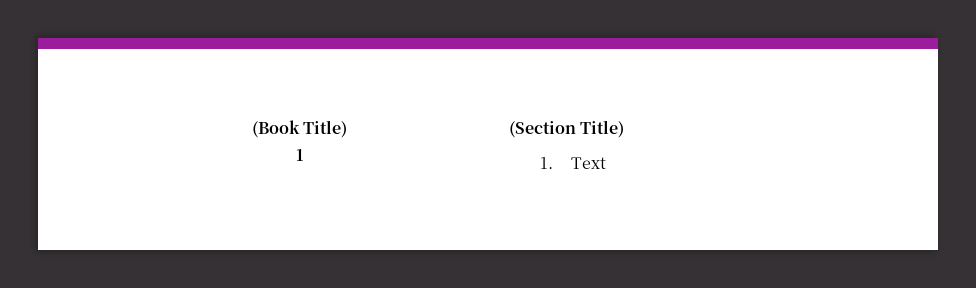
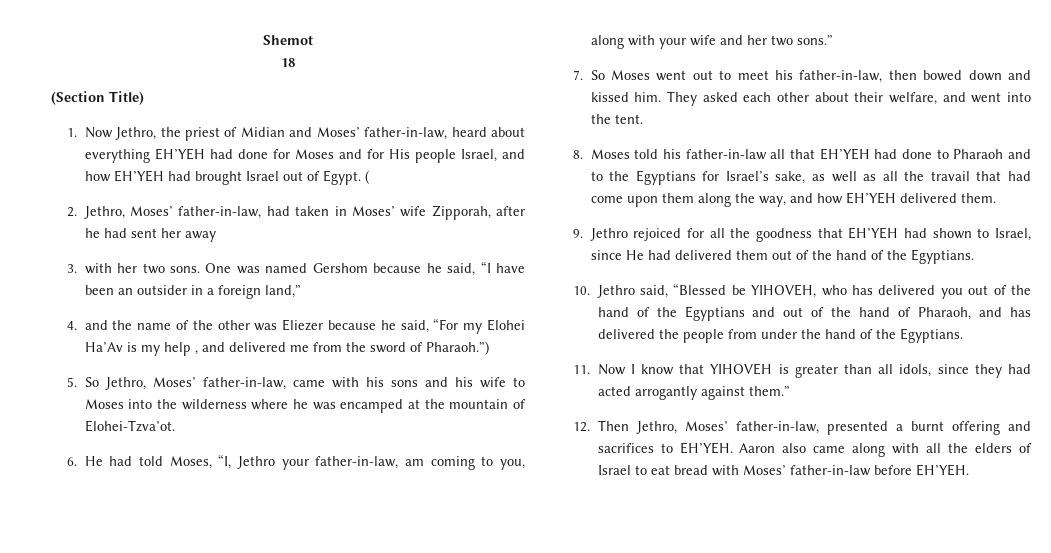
[251,120,348,138] [296,149,303,161] (Book Title) // 1 -> [263,35,313,45] [281,58,295,67] Shemot // 18
[570,157,606,169] Text -> [84,127,525,141] [84,148,525,163] [84,170,370,185] [67,205,525,220] [84,228,216,242] [67,261,525,276] [84,285,301,299] [67,318,525,334] [84,341,489,356] [67,377,526,390] [84,399,526,413] [84,420,175,432] [67,454,525,470] [590,35,833,49] [573,70,1031,83] [590,91,1031,106] [590,114,643,124] [573,148,1031,160] [590,170,1031,185] [590,192,996,207] [573,227,1031,242] [590,249,974,264] [573,283,1031,299] [597,306,1031,321] [597,328,963,343] [573,363,1031,378] [597,386,790,400] [573,420,1031,435] [597,442,1032,457] [597,464,969,476] Now Jethro, the priest of Midian and Moses’ father-in-law, heard about everything EH’YEH had done for Moses and for His people Israel, and how EH’YEH had brought Israel out of Egypt. ( // 2. Jethro, Moses’ father-in-law, had taken in Moses’ wife Zipporah, after he had sent her away // 3. with her two sons. One was named Gershom because he said, “I have been an outsider in a foreign land,” // 4. and the name of the other was Eliezer because he said, “For my Elohei Ha’Av is my help , and delivered me from the sword of Pharaoh.”) // 5. So Jethro, Moses’ father-in-law, came with his sons and his wife to Moses into the wilderness where he was encamped at the mountain of Elohei-Tzva’ot. // 6. He had told Moses, “I, Jethro your father-in-law, am coming to you, along with your wife and her two sons.” // 7. So Moses went out to meet his father-in-law, then bowed down and kissed him. They asked each other about their welfare, and went into the tent. // 8. Moses told his father-in-law all that EH’YEH had done to Pharaoh and to the Egyptians for Israel’s sake, as well as all the travail that had come upon them along the way, and how EH’YEH delivered them. // 9. Jethro rejoiced for all the goodness that EH’YEH had shown to Israel, since He had delivered them out of the hand of the Egyptians. // 10. Jethro said, “Blessed be YIHOVEH, who has delivered you out of the hand of the Egyptians and out of the hand of Pharaoh, and has delivered the people from under the hand of the Egyptians. // 11. Now I know that YIHOVEH is greater than all idols, since they had acted arrogantly against them.” // 12. Then Jethro, Moses’ father-in-law, presented a burnt offering and sacrifices to EH’YEH. Aaron also came along with all the elders of Israel to eat bread with Moses’ father-in-law before EH’YEH.

